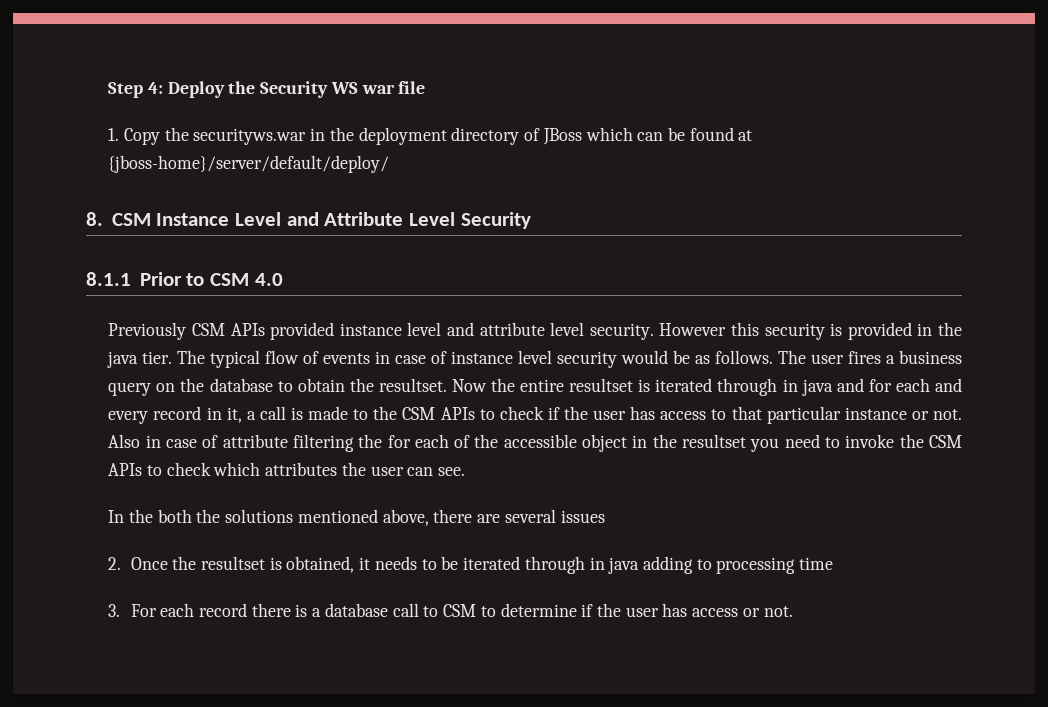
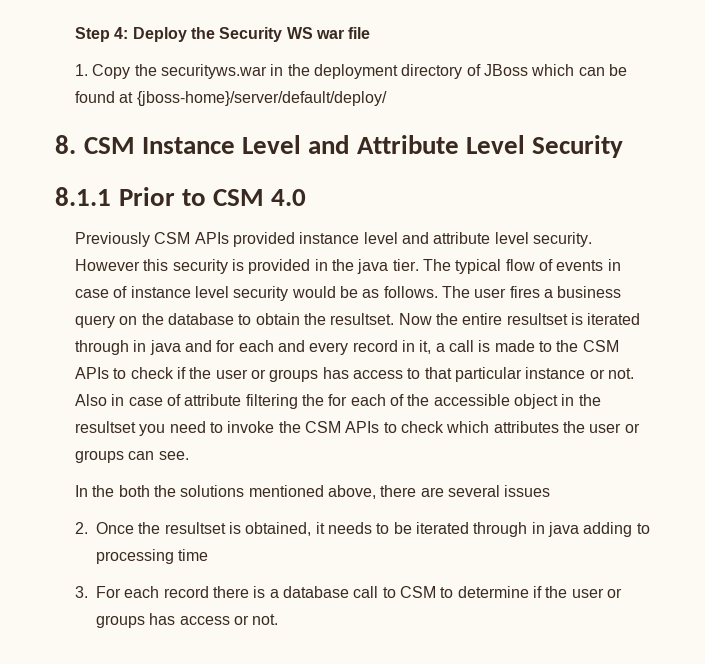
(627, 415) none -> [251,369,319,382] or groups
(404, 471) none -> [624,423,640,433] [75,450,125,463] or groups
(659, 612) none -> [606,588,622,598] [96,615,146,628] or groups

